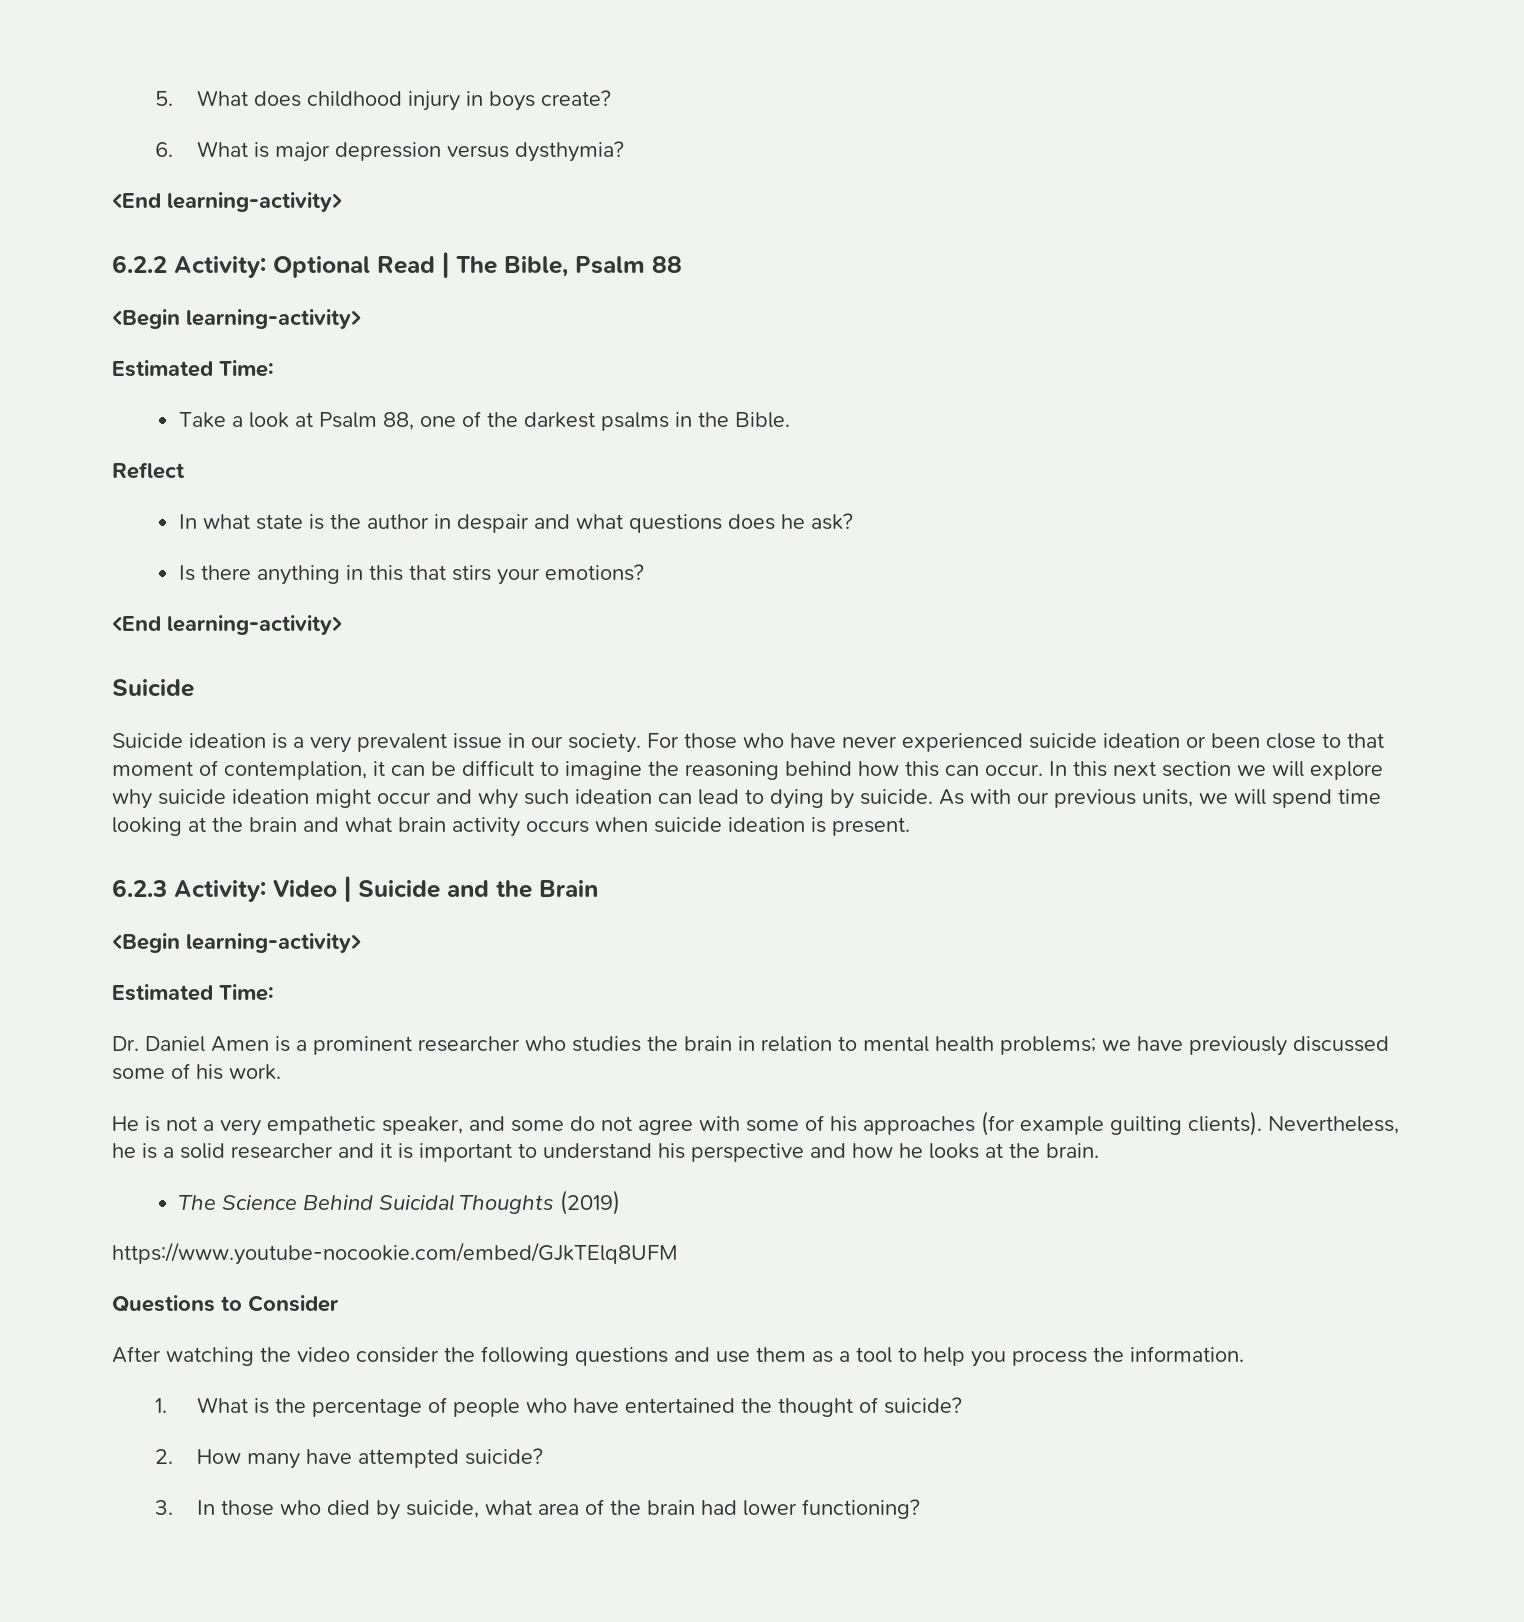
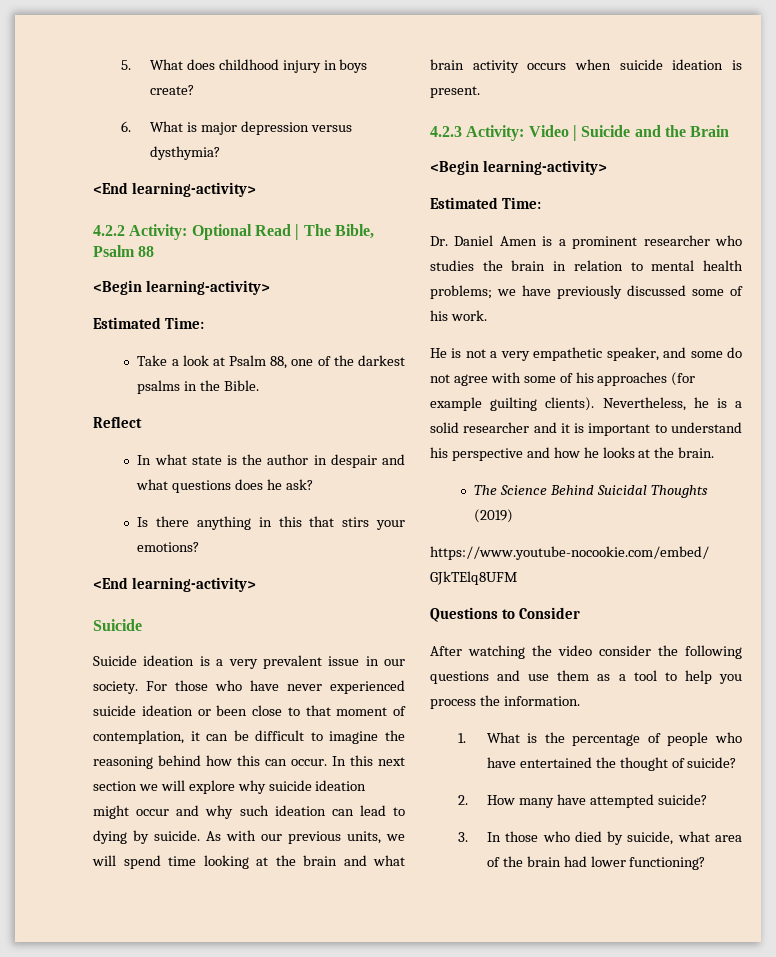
[112,255,167,273] 6.2.2 -> [93,225,125,236] 4.2.2
[112,879,167,897] 6.2.3 -> [430,126,462,137] 4.2.3

